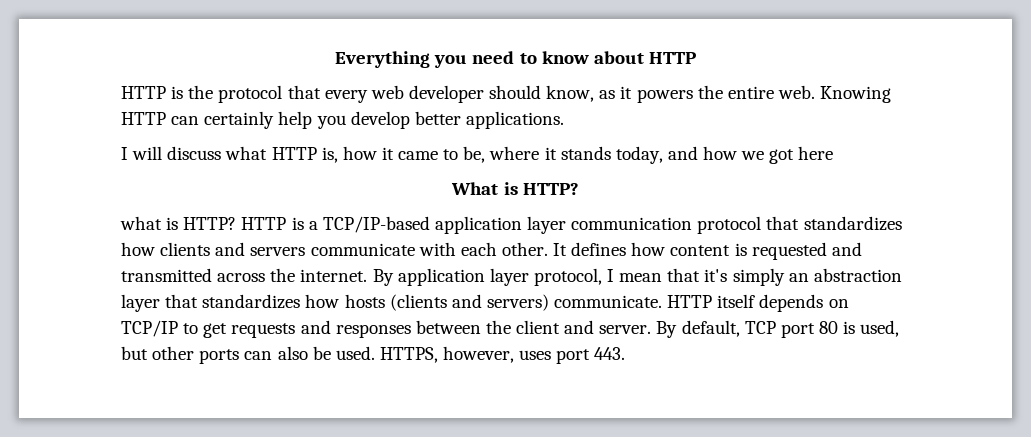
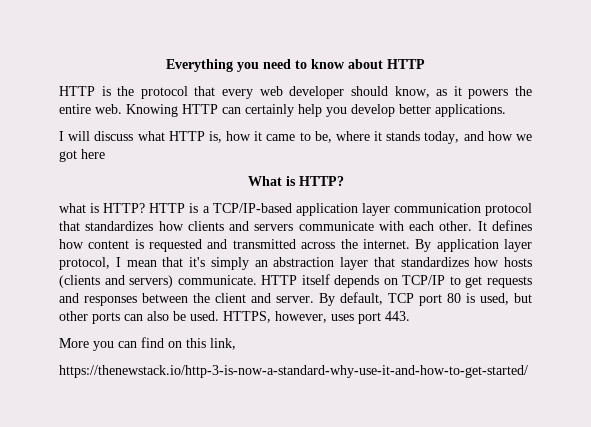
(626, 353) none -> [59,337,236,351] [59,365,528,378] // More you can find on this link, // https://thenewstack.io/http-3-is-now-a-standard-why-use-it-and-how-to-get-started/

